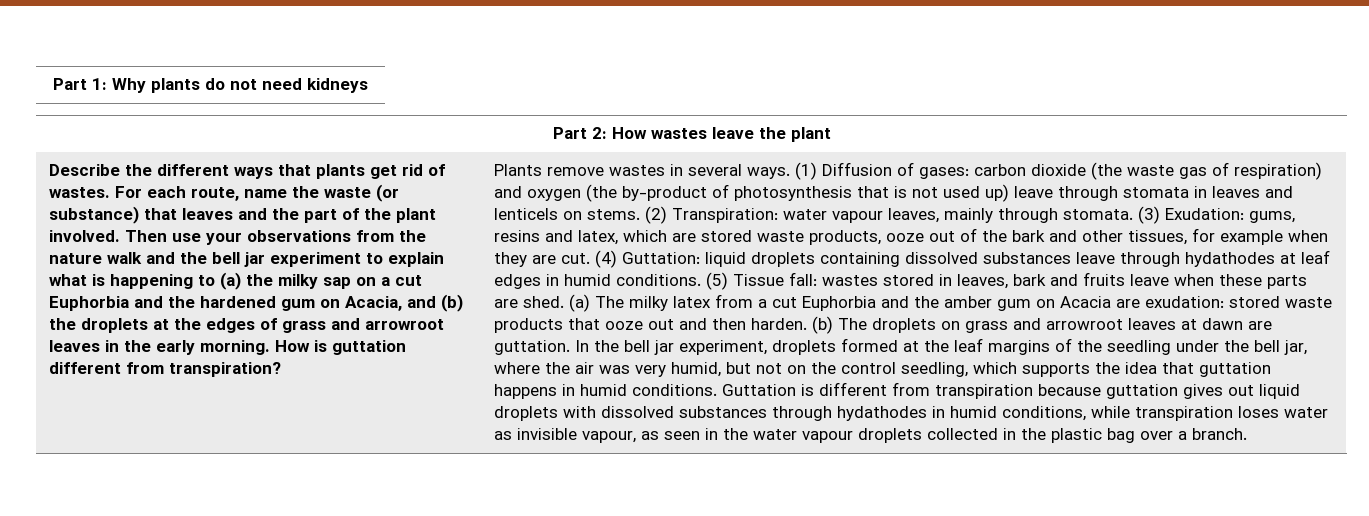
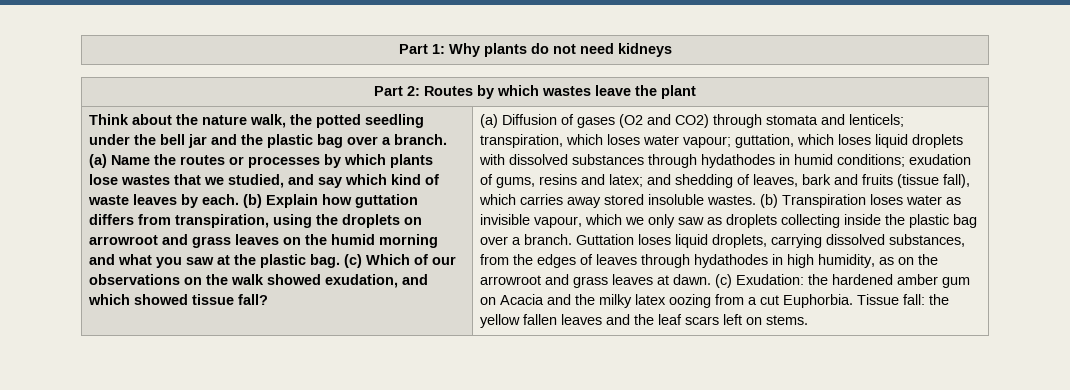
[611,127,647,139] How -> [424,85,539,99] Routes by which
[49,164,446,179] [49,184,400,202] [49,206,437,224] [49,230,427,245] [49,252,445,267] [49,272,423,290] [49,294,464,312] [49,318,445,333] [49,340,407,355] [49,362,282,377] [494,162,1323,180] [494,184,1294,202] [494,206,1296,224] [494,228,1329,245] [494,250,1331,268] [494,272,1308,290] [494,294,1333,312] [494,316,1273,334] [494,338,1308,355] [494,362,1272,377] [494,382,1255,399] Describe the different ways that plants get rid of wastes. For each route, name the waste (or substance) that leaves and the part of the plant involved. Then use your observations from the nature walk and the bell jar experiment to explain what is happening to (a) the milky sap on a cut Euphorbia and the hardened gum on Acacia, and (b) the droplets at the edges of grass and arrowroot leaves in the early morning. How is guttation different from transpiration? | Plants remove wastes in several ways. (1) Diffusion of gases: carbon dioxide (the waste gas of respiration) and oxygen (the by-product of photosynthesis that is not used up) leave through stomata in leaves and lenticels on stems. (2) Transpiration: water vapour leaves, mainly through stomata. (3) Exudation: gums, resins and latex, which are stored waste products, ooze out of the bark and other tissues, for example when they are cut. (4) Guttation: liquid droplets containing dissolved substances leave through hydathodes at leaf edges in humid conditions. (5) Tissue fall: wastes stored in leaves, bark and fruits leave when these parts are shed. (a) The milky latex from a cut Euphorbia and the amber gum on Acacia are exudation: stored waste products that ooze out and then harden. (b) The droplets on grass and arrowroot leaves at dawn are guttation. In the bell jar experiment, droplets formed at the leaf margins of the seedling under the bell jar, where the air was very humid, but not on the control seedling, which supports the idea that guttation happens in humid conditions. Guttation is different from transpiration because guttation gives out -> [89,114,425,128] [89,134,448,148] [89,154,434,168] [89,174,440,188] [88,194,419,208] [89,214,423,228] [89,234,439,248] [89,254,457,268] [89,274,429,288] [88,294,269,305] [480,114,905,128] [480,134,872,148] Think about the nature walk, the potted seedling under the bell jar and the plastic bag over a branch. (a) Name the routes or processes by which plants lose wastes that we studied, and say which kind of waste leaves by each. (b) Explain how guttation differs from transpiration, using the droplets on arrowroot and grass leaves on the humid morning and what you saw at the plastic bag. (c) Which of our observations on the walk showed exudation, and which showed tissue fall? | (a) Diffusion of gases (O2 and CO2) through stomata and lenticels; transpiration, which loses water vapour; guttation, which loses
[1002,406,1234,421] conditions, while transpiration -> [837,154,972,167] [480,174,971,188] [479,194,867,208] conditions; exudation of gums, resins and latex; and shedding of leaves, bark and fruits (tissue fall), which carries away stored insoluble wastes. (b) Transpiration
[641,428,1248,443] as seen in the water vapour droplets collected in the plastic bag over a branch. -> [585,214,978,228] [480,234,966,248] [480,254,939,268] [480,274,971,288] [480,294,950,308] [480,314,809,328] which we only saw as droplets collecting inside the plastic bag over a branch. Guttation loses liquid droplets, carrying dissolved substances, from the edges of leaves through hydathodes in high humidity, as on the arrowroot and grass leaves at dawn. (c) Exudation: the hardened amber gum on Acacia and the milky latex oozing from a cut Euphorbia. Tissue fall: the yellow fallen leaves and the leaf scars left on stems.

